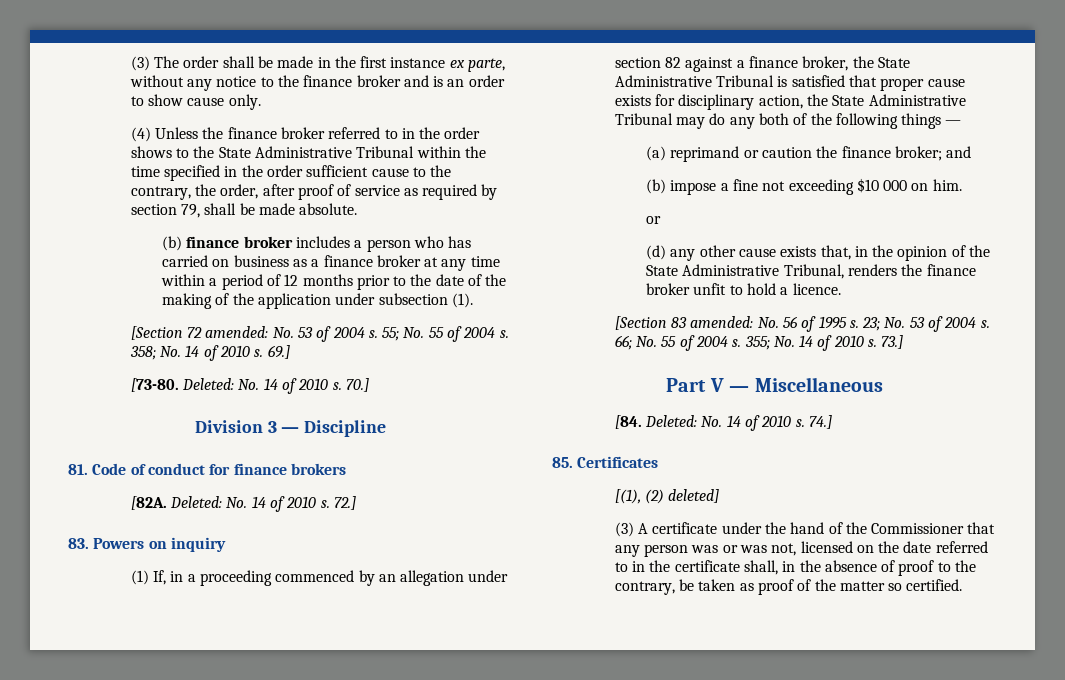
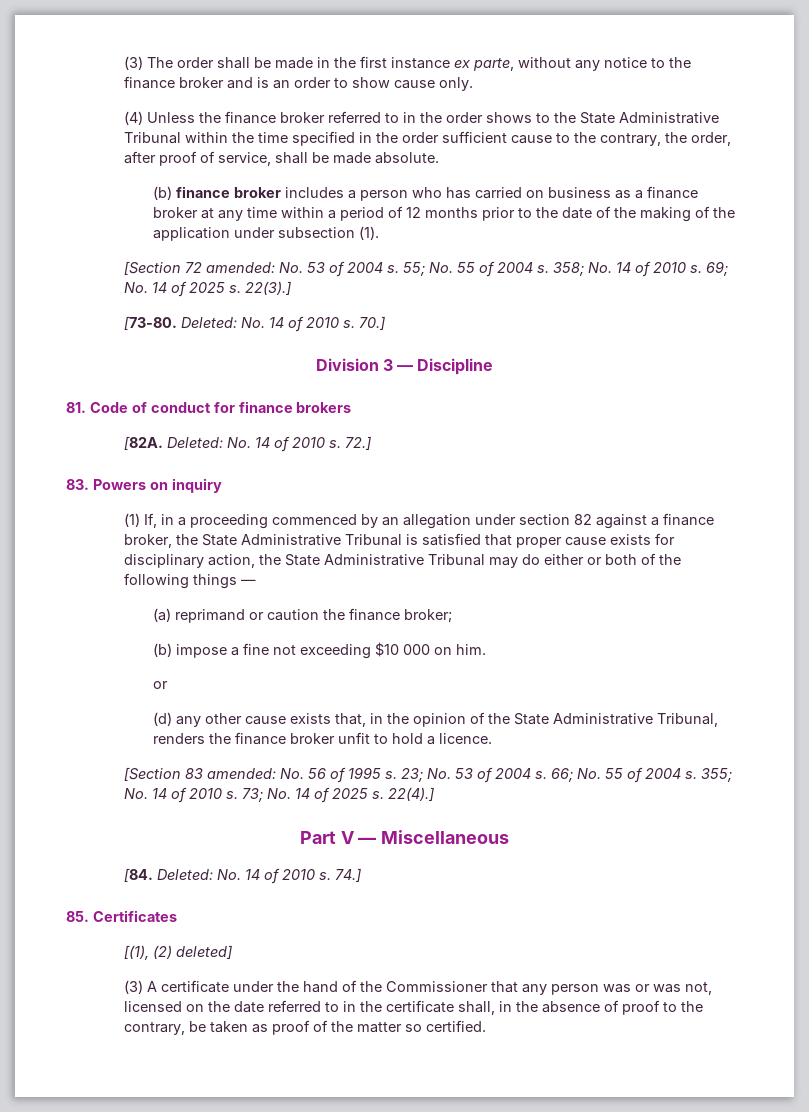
[354,184,498,200] [130,204,200,218] service as required by section 79, -> [217,152,271,166] service,
[267,345,290,359] 69.] -> [705,261,728,276] [123,281,291,297] 69; No. 14 of 2025 s. 22(3).]
[729,117,755,129] any -> [543,554,602,565] either or
[946,146,972,158] and -> (452, 616) none
[881,335,904,349] 73.] -> [241,787,434,803] 73; No. 14 of 2025 s. 22(4).]

